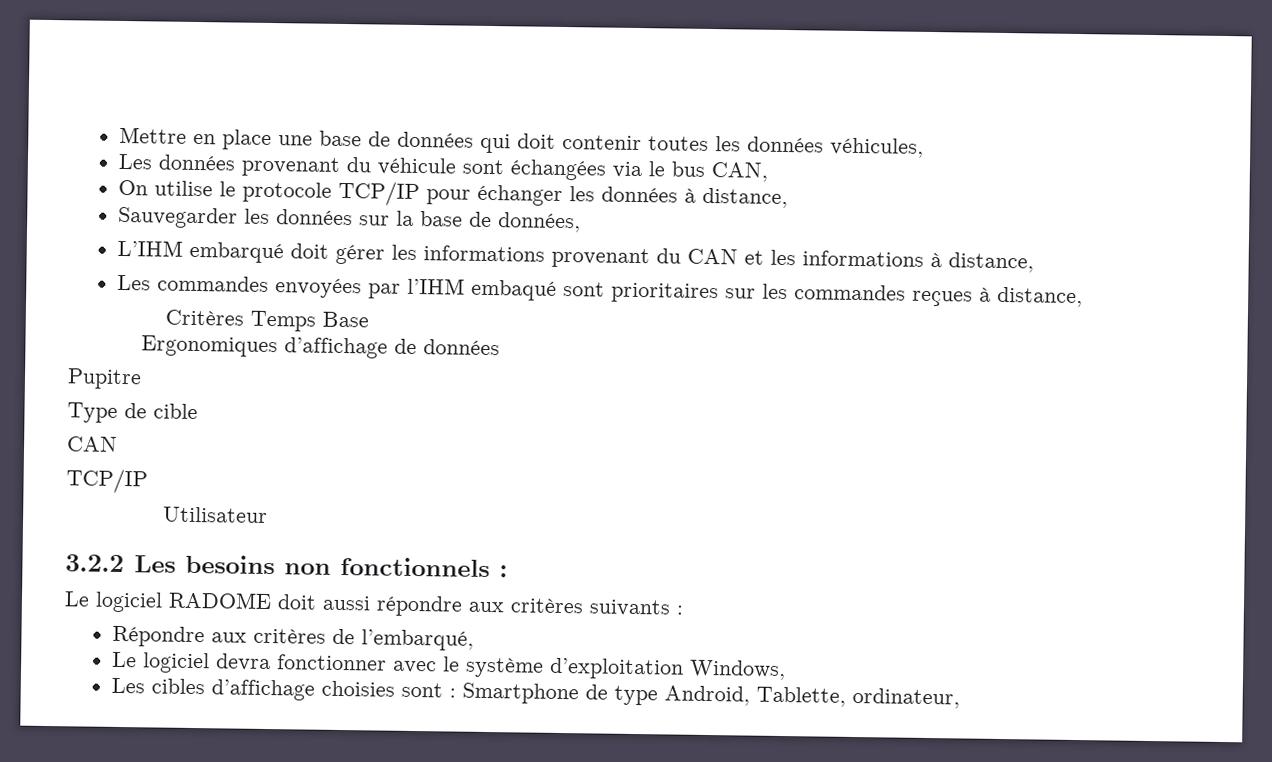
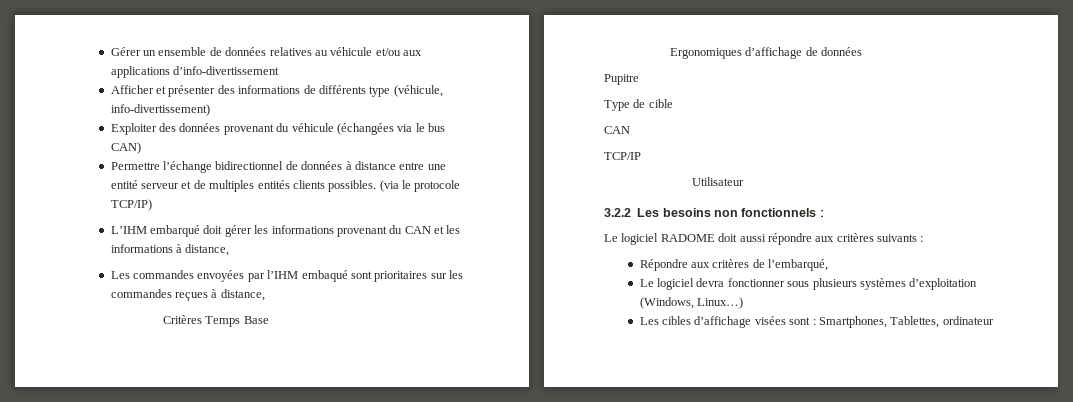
[118,126,924,158] [117,153,153,170] Mettre en place une base de données qui doit contenir toutes les données véhicules, // Les -> [110,47,423,56] [110,66,280,78] [110,85,443,97] [110,104,210,116] [110,123,177,135] Gérer un ensemble de données relatives au véhicule et/ou aux applications d’info-divertissement // Afficher et présenter des informations de différents type (véhicule, info-divertissement) // Exploiter des
[461,159,606,181] sont échangées -> [336,123,394,135] (échangées
[710,162,768,182] [117,179,788,209] [117,206,581,233] CAN, // On utilise le protocole TCP/IP pour échanger les données à distance, // Sauvegarder les données sur la base de données, -> [110,142,141,154] [110,161,446,173] [110,180,461,192] [110,199,152,211] CAN) // Permettre l’échange bidirectionnel de données à distance entre une entité serveur et de multiples entités clients possibles. (via le protocole TCP/IP)
[392,656,786,681] avec le système d’exploitation Windows, -> [787,278,978,290] [639,297,744,309] sous plusieurs systèmes d’exploitation (Windows, Linux…)
[320,680,395,697] choisies -> [754,316,786,325] visées
[461,682,960,709] Smartphone de type Android, Tablette, ordinateur, -> [818,316,994,328] Smartphones, Tablettes, ordinateur

